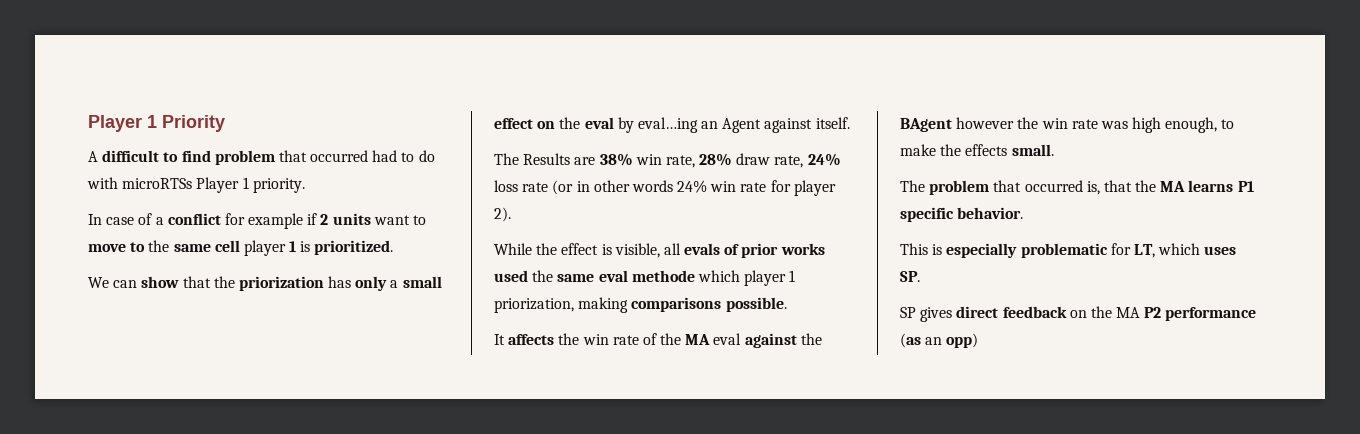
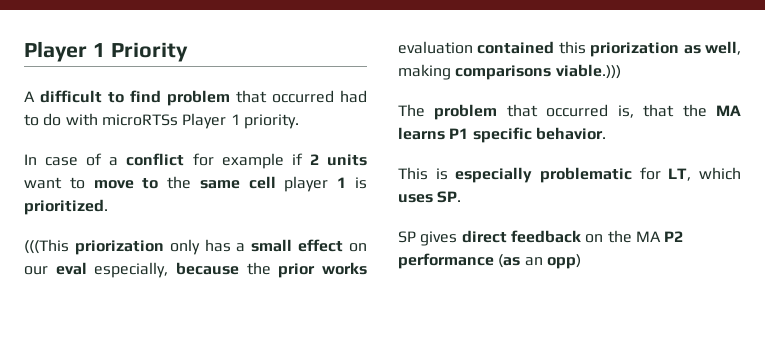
[88,276,442,291] [494,117,850,133] [494,153,841,168] [494,180,836,196] [494,207,511,222] [494,243,825,258] [494,270,796,286] [494,297,787,313] [494,333,822,348] [900,117,1235,133] [900,144,1054,156] We can show that the priorization has only a small effect on the eval by eval…ing an Agent against itself. // The Results are 38% win rate, 28% draw rate, 24% loss rate (or in other words 24% win rate for player 2). // While the effect is visible, all evals of prior works used the same eval methode which player 1 priorization, making comparisons possible. // It affects the win rate of the MA eval against the BAgent however the win rate was high enough, to make the effects small. -> [24,239,367,255] [24,262,368,278] [398,41,742,57] [398,64,621,80] (((This priorization only has a small effect on our eval especially, because the prior works evaluation contained this priorization as well, making comparisons viable.)))

